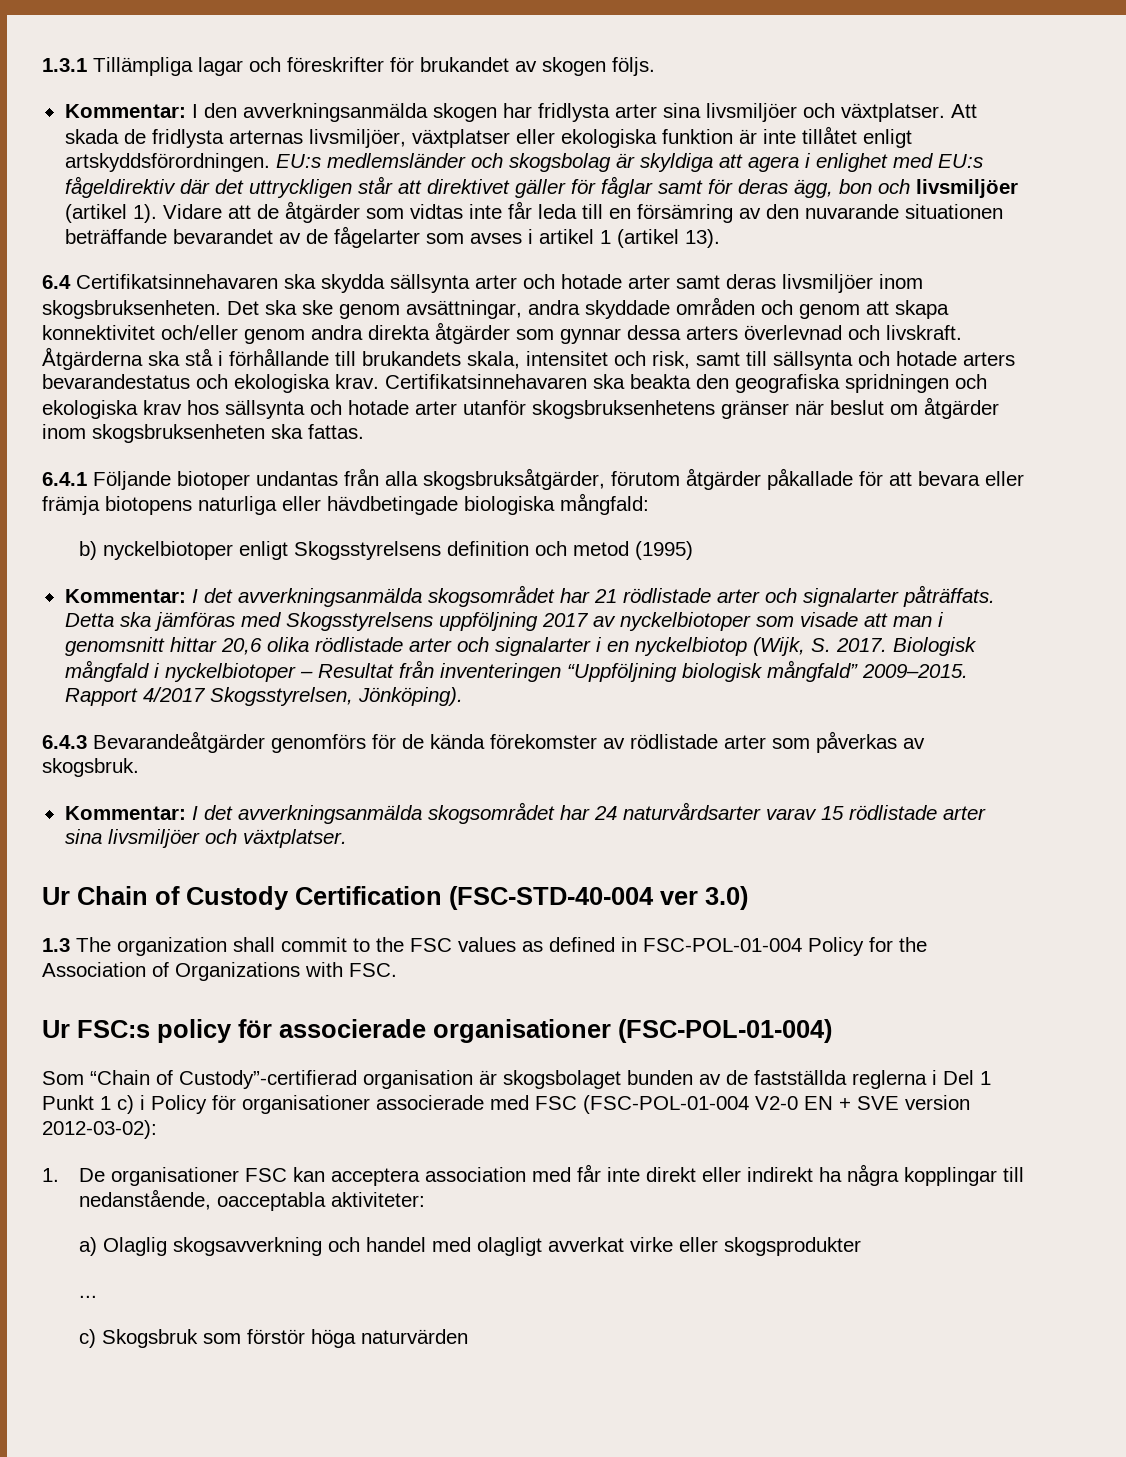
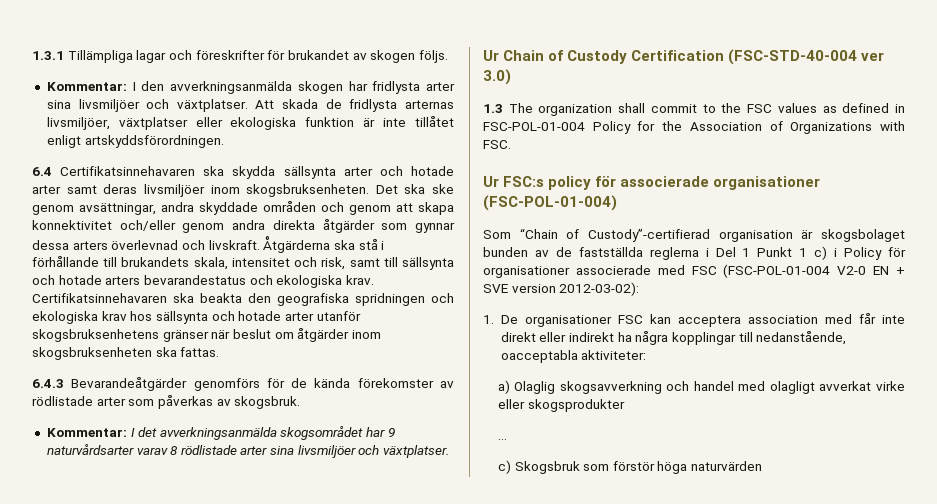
[275,153,983,172] [64,176,1018,198] [64,201,1003,223] [64,226,720,248] EU:s medlemsländer och skogsbolag är skyldiga att agera i enlighet med EU:s fågeldirektiv där det uttryckligen står att direktivet gäller för fåglar samt för deras ägg, bon och livsmiljöer (artikel 1). Vidare att de åtgärder som vidtas inte får leda till en försämring av den nuvarande situationen beträffande bevarandet av de fågelarter som avses i artikel 1 (artikel 13). -> (224, 141) none
[42,468,1024,490] [42,493,649,515] [78,541,693,560] [64,585,995,607] [64,612,944,631] [64,637,977,656] [64,660,968,682] [64,687,463,706] // 6.4.1 Följande biotoper undantas från alla skogsbruksåtgärder, förutom åtgärder påkallade för att bevara eller främja biotopens naturliga eller hävdbetingade biologiska mångfald: // b) nyckelbiotoper enligt Skogsstyrelsens definition och metod (1995) // Kommentar: I det avverkningsanmälda skogsområdet har 21 rödlistade arter och signalarter påträffats. Detta ska jämföras med Skogsstyrelsens uppföljning 2017 av nyckelbiotoper som visade att man i genomsnitt hittar 20,6 olika rödlistade arter och signalarter i en nyckelbiotop (Wijk, S. 2017. Biologisk mångfald i nyckelbiotoper – Resultat från inventeringen “Uppföljning biologisk mångfald” 2009–2015. Rapport 4/2017 Skogsstyrelsen, Jönköping). -> (220, 352) none
[593,806,617,820] 24 -> [387,428,395,437] 9
[820,806,844,820] 15 -> [170,446,179,455] 8

